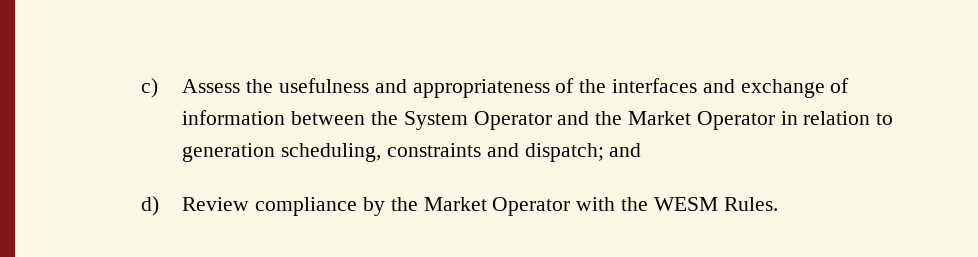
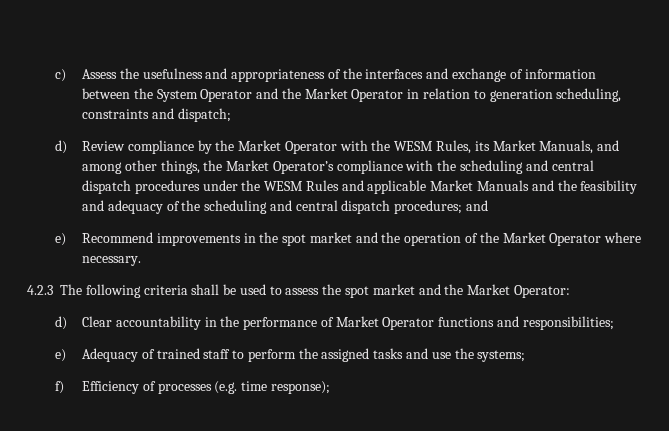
[609,143,642,157] and -> (231, 115) none
[723,197,778,211] Rules. -> [436,140,620,154] [82,160,594,174] [82,180,638,194] [82,200,489,214] [54,232,642,246] [82,256,142,266] [27,284,570,298] [54,316,614,330] [54,348,526,362] [54,381,330,394] Rules, its Market Manuals, and among other things, the Market Operator’s compliance with the scheduling and central dispatch procedures under the WESM Rules and applicable Market Manuals and the feasibility and adequacy of the scheduling and central dispatch procedures; and // e) Recommend improvements in the spot market and the operation of the Market Operator where necessary. // 4.2.3 The following criteria shall be used to assess the spot market and the Market Operator: // d) Clear accountability in the performance of Market Operator functions and responsibilities; // e) Adequacy of trained staff to perform the assigned tasks and use the systems; // f) Efficiency of processes (e.g. time response);

